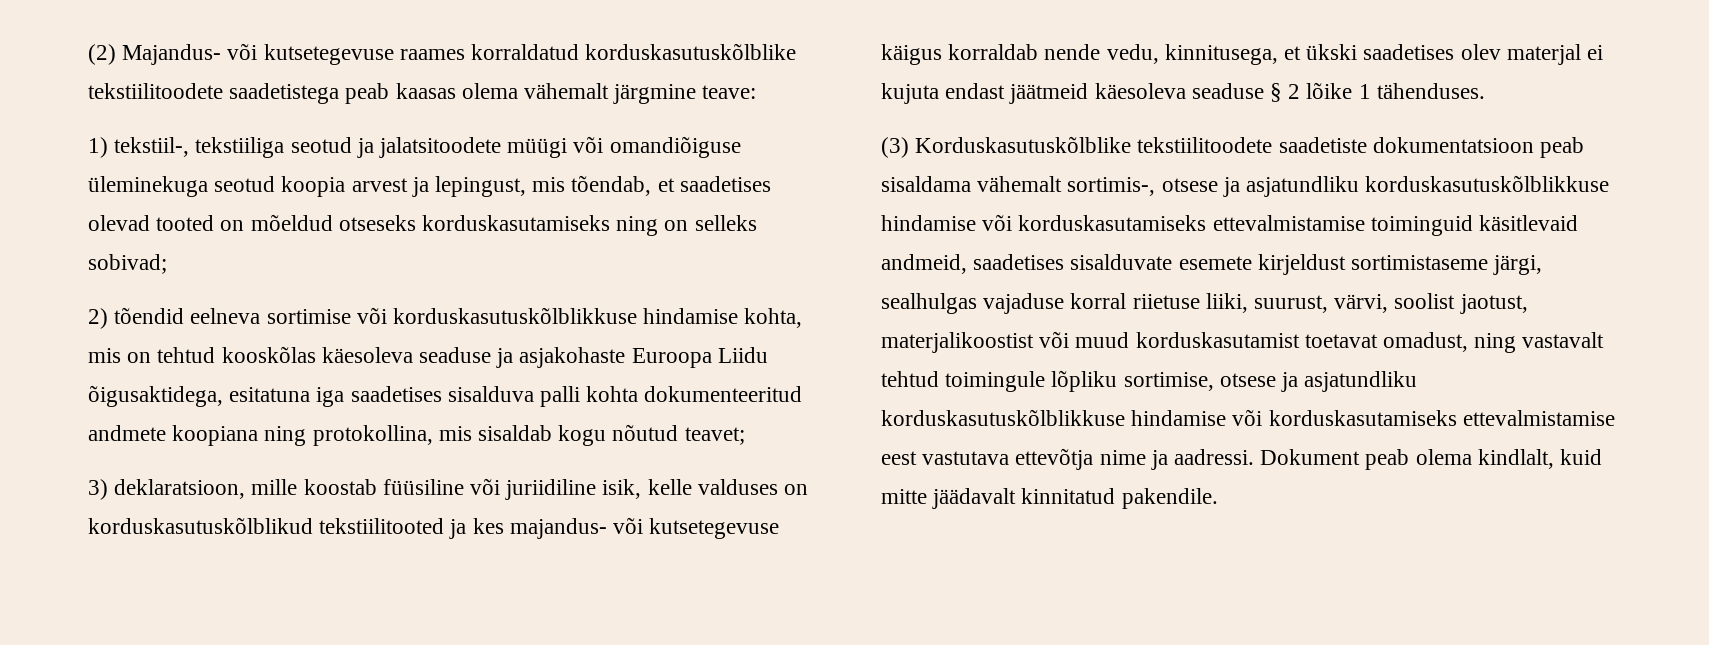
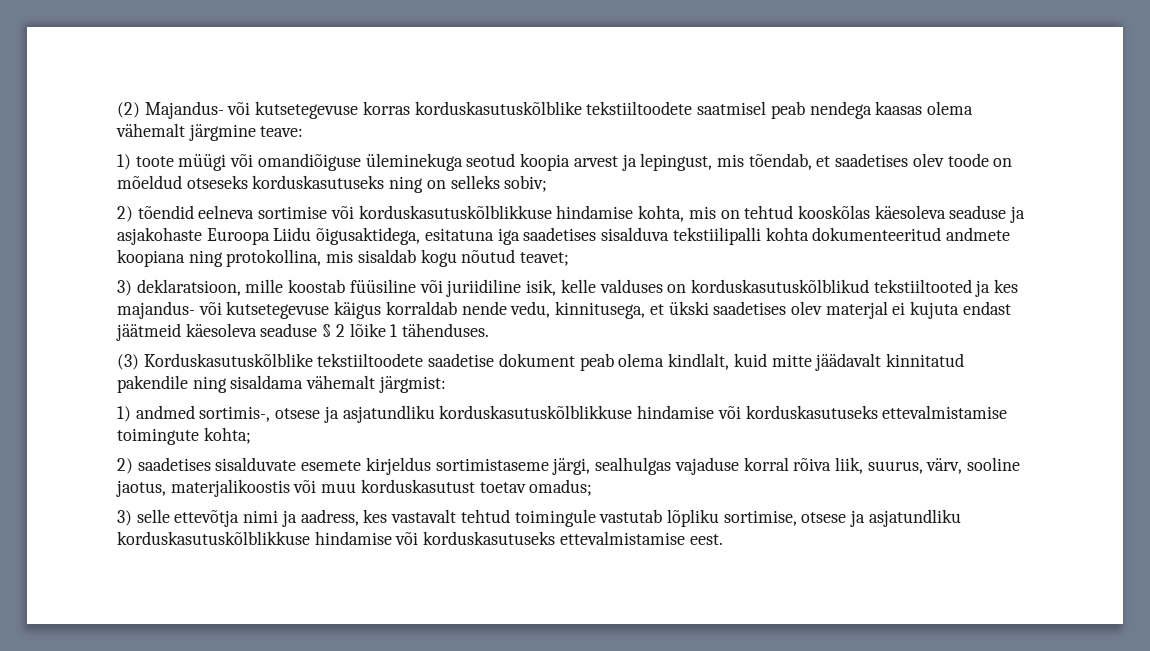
[399,43,797,60] [88,83,390,104] raames korraldatud korduskasutuskõlblike tekstiilitoodete saadetistega peab -> [362,101,872,119] korras korduskasutuskõlblike tekstiiltoodete saatmisel peab nendega
[114,137,502,158] tekstiil-, tekstiiliga seotud ja jalatsitoodete -> [135,156,174,167] toote
[88,215,215,231] olevad tooted -> [912,153,989,167] olev toode
[422,215,611,231] korduskasutamiseks -> [252,175,385,189] korduskasutuseks
[88,254,167,274] sobivad; -> [504,175,548,192] sobiv;
[540,386,581,407] palli -> [672,227,761,245] tekstiilipalli
[319,518,445,534] tekstiilitooted -> [873,279,972,293] tekstiiltooted
[1137,137,1585,158] [881,176,1063,192] tekstiilitoodete saadetiste dokumentatsioon peab sisaldama vähemalt -> [317,353,964,371] [117,375,446,393] [117,405,195,422] tekstiiltoodete saadetise dokument peab olema kindlalt, kuid mitte jäädavalt kinnitatud pakendile ning sisaldama vähemalt järgmist: // 1) andmed
[1018,215,1579,236] [881,254,967,274] korduskasutamiseks ettevalmistamise toiminguid käsitlevaid andmeid, -> [745,405,1008,419] [117,427,251,445] [117,458,133,474] korduskasutuseks ettevalmistamise toimingute kohta; // 2)
[1257,254,1346,275] kirjeldust -> [365,457,431,475] kirjeldus
[1132,293,1528,314] [881,331,1517,353] riietuse liiki, suurust, värvi, soolist jaotust, materjalikoostist või muud korduskasutamist toetavat omadust, ning -> [793,457,1021,474] [116,479,593,497] [117,509,388,527] rõiva liik, suurus, värv, sooline jaotus, materjalikoostis või muu korduskasutust toetav omadus; // 3) selle ettevõtja nimi ja aadress, kes
(1046, 381) none -> [599,509,663,523] vastutab
[1268,410,1615,426] [881,448,1603,470] [881,488,1218,509] korduskasutamiseks ettevalmistamise eest vastutava ettevõtja nime ja aadressi. Dokument peab olema kindlalt, kuid mitte jäädavalt kinnitatud pakendile. -> [423,531,723,545] korduskasutuseks ettevalmistamise eest.

